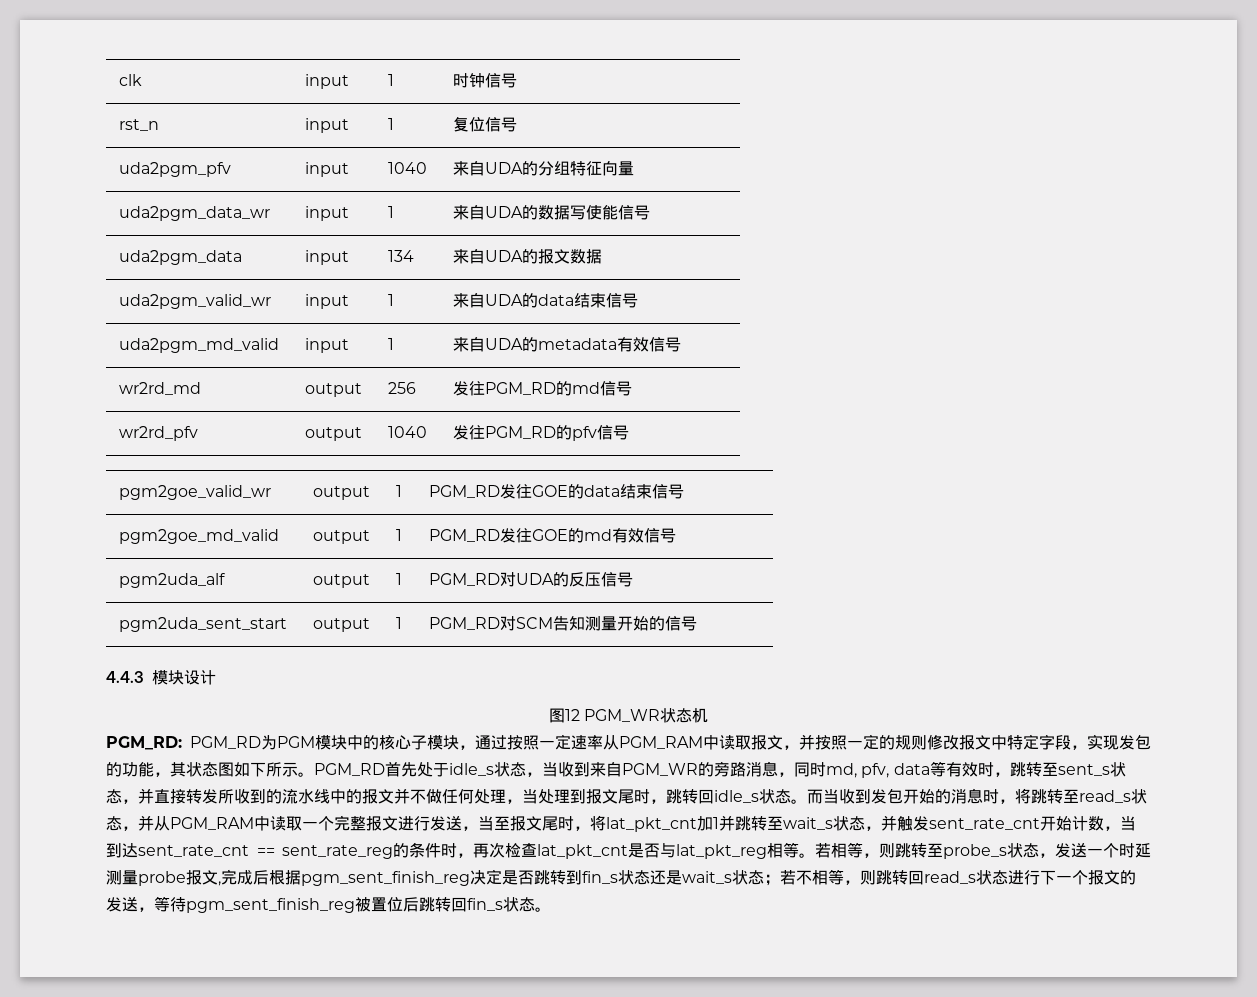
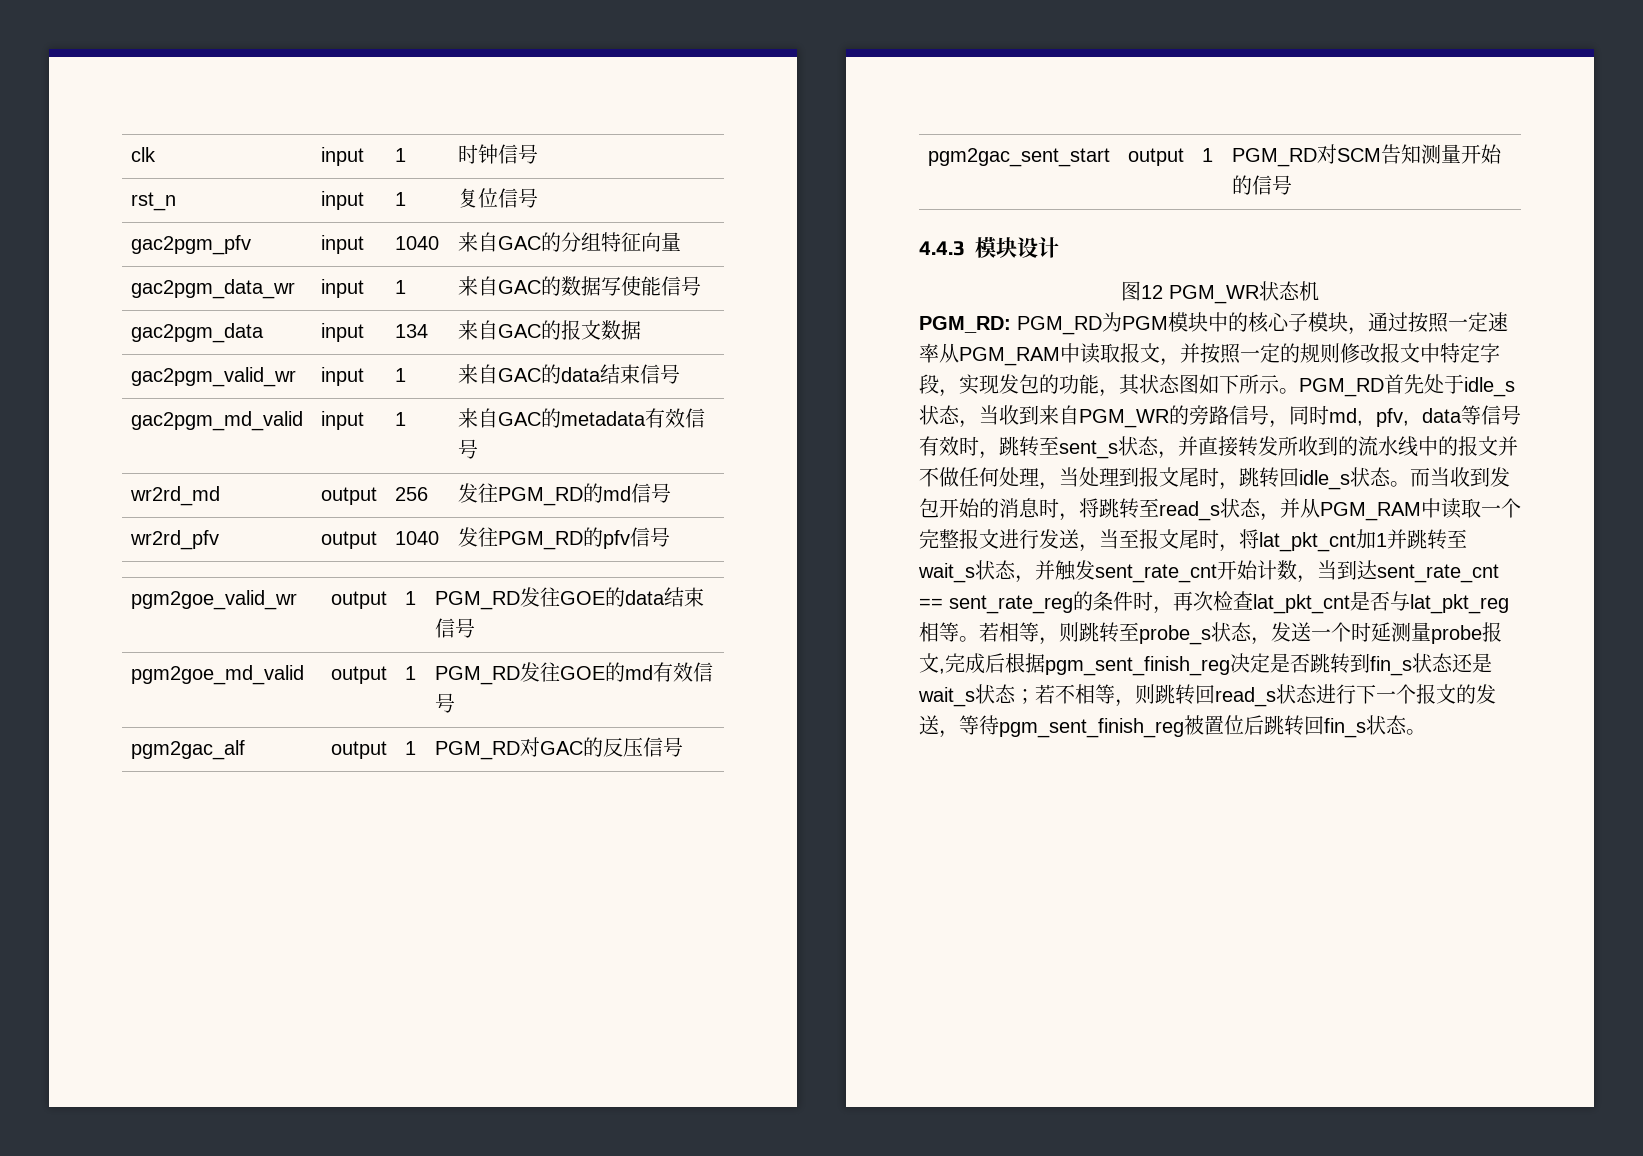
[118,162,231,177] uda2pgm_pfv -> [130,235,251,255] gac2pgm_pfv
[484,162,523,174] UDA -> [497,236,541,250] GAC
[118,206,270,221] [304,206,349,221] [387,206,394,218] [452,205,523,220] uda2pgm_data_wr | input | 1 | 来自UDA -> [130,279,295,299] [320,279,364,298] [394,280,406,294] [457,276,541,296] gac2pgm_data_wr | input | 1 | 来自GAC
[118,250,242,265] uda2pgm_data -> [130,323,264,343] gac2pgm_data
[484,250,523,262] UDA -> [497,324,541,338] GAC
[118,294,271,309] [304,294,349,309] [387,294,394,306] [452,293,638,308] [118,338,279,353] [304,338,349,353] [387,338,394,350] [452,337,523,352] uda2pgm_valid_wr | input | 1 | 来自UDA的data结束信号 // uda2pgm_md_valid | input | 1 | 来自UDA -> [130,367,296,387] [320,367,364,386] [394,368,406,382] [457,364,680,384] [130,411,303,431] [320,411,364,430] [394,412,406,426] [457,408,541,428] gac2pgm_valid_wr | input | 1 | 来自GAC的data结束信号 // gac2pgm_md_valid | input | 1 | 来自GAC
[118,573,225,588] [312,574,370,588] [395,573,402,585] [428,572,554,587] pgm2uda_alf | output | 1 | PGM_RD对UDA -> [130,740,245,760] [330,741,387,759] [404,741,416,755] [434,737,583,760] pgm2gac_alf | output | 1 | PGM_RD对GAC
[118,617,287,632] pgm2uda_sent_start -> [927,148,1110,167] pgm2gac_sent_start
[746,761,778,777] 消息 -> [1229,405,1269,425] 信号
(946, 769) none -> [1481,405,1521,425] 信号

